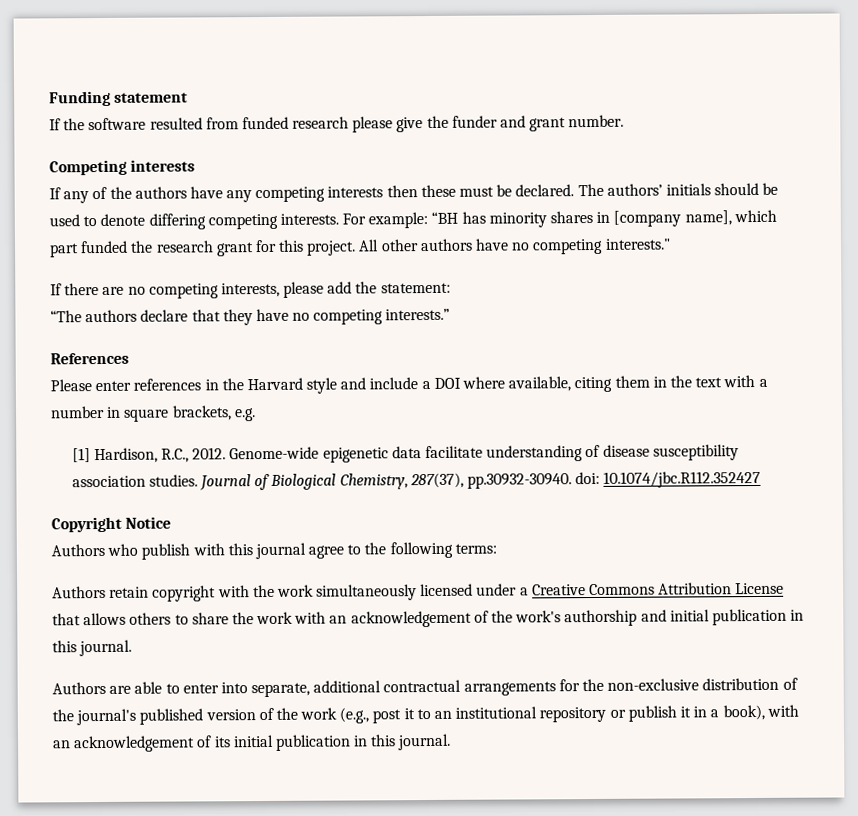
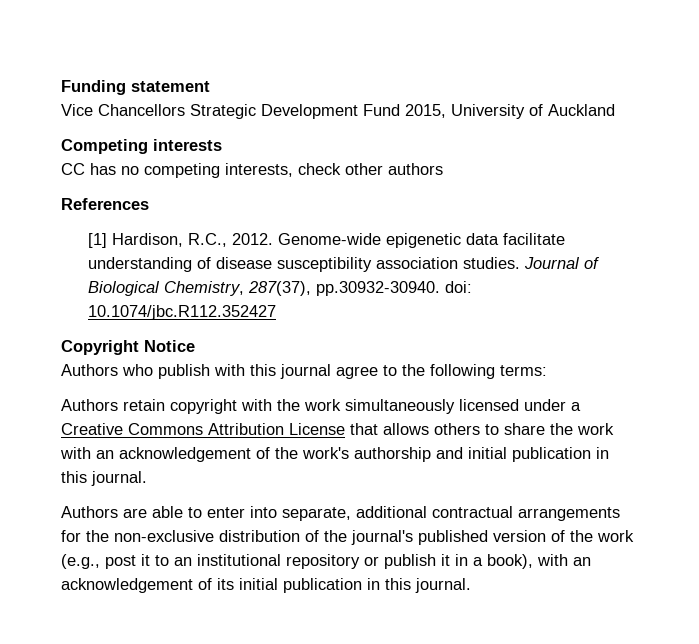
[49,114,625,133] [49,159,196,176] [49,182,779,204] [49,209,777,230] [49,238,671,258] [50,281,451,299] [50,308,451,326] [50,352,129,365] [50,375,768,394] [50,405,256,422] If the software resulted from funded research please give the funder and grant number. // Competing interests // If any of the authors have any competing interests then these must be declared. The authors’ initials should be used to denote differing competing interests. For example: “BH has minority shares in [company name], which part funded the research grant for this project. All other authors have no competing interests." // If there are no competing interests, please add the statement: // “The authors declare that they have no competing interests.” // References // Please enter references in the Harvard style and include a DOI where available, citing them in the text with a number in square brackets, e.g. -> [61,104,615,119] [61,139,222,154] [61,163,443,178] [61,198,149,210] Vice Chancellors Strategic Development Fund 2015, University of Auckland // Competing interests // CC has no competing interests, check other authors // References

